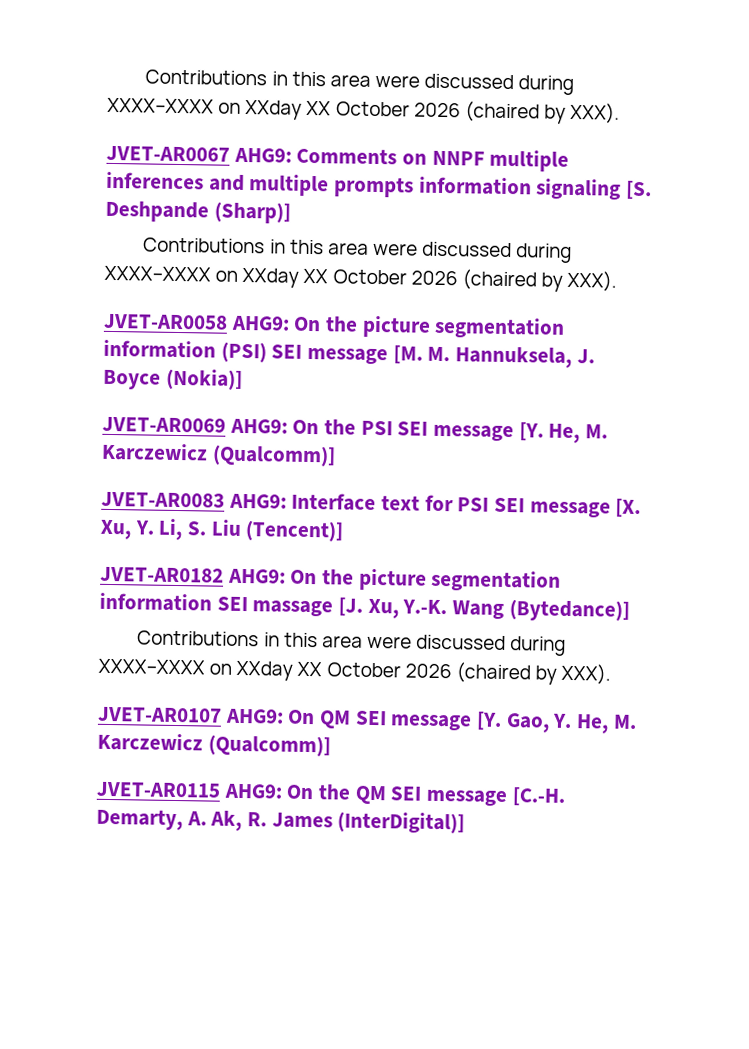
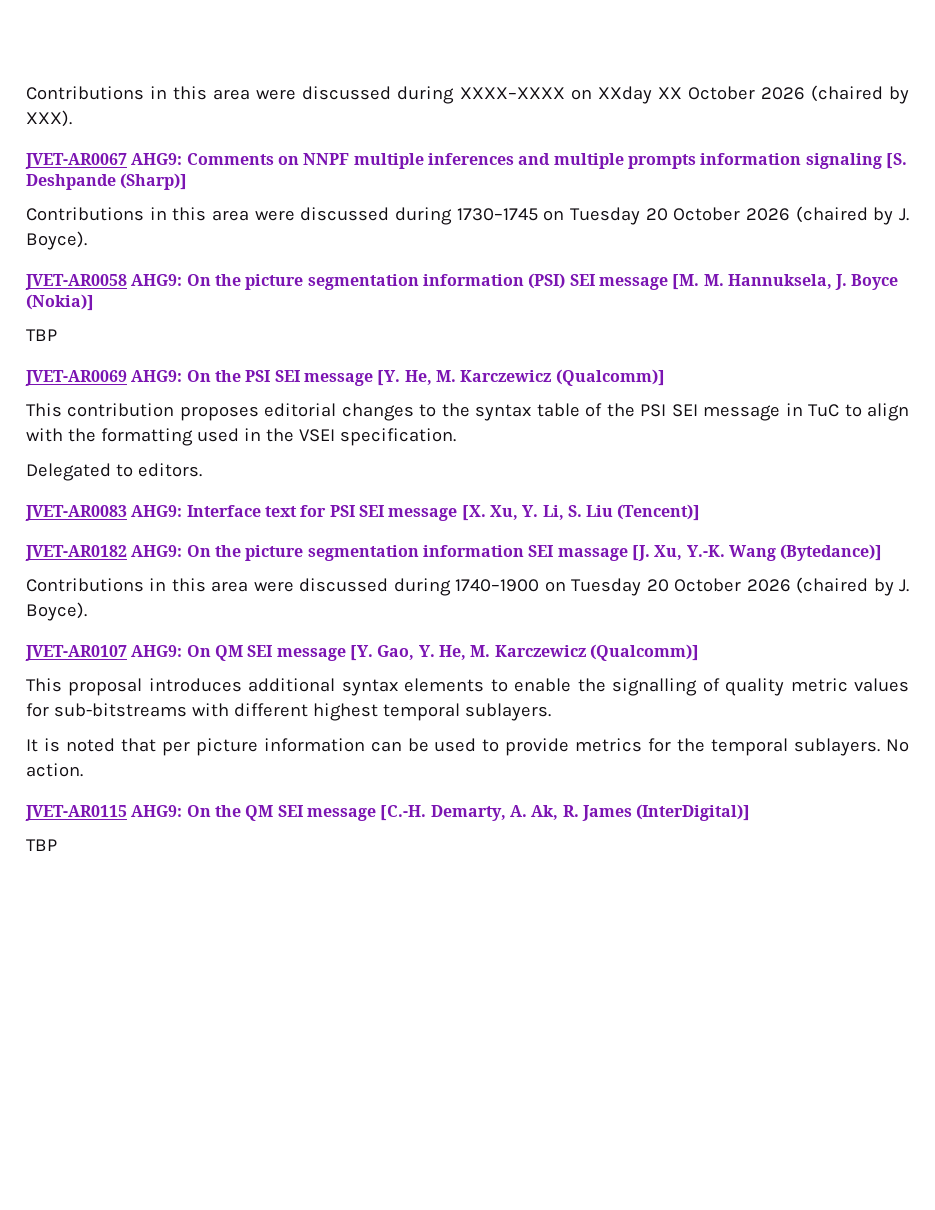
[104,265,618,292] XXXX–XXXX on XXday XX October 2026 (chaired by XXX). -> [456,206,909,225] [26,231,87,250] 1730–1745 on Tuesday 20 October 2026 (chaired by J. Boyce).
(243, 379) none -> [26,329,57,341] // TBP
(336, 455) none -> [26,403,910,421] [26,428,456,446] [26,463,202,481] // This contribution proposes editorial changes to the syntax table of the PSI SEI message in TuC to align with the formatting used in the VSEI specification. // Delegated to editors.
[98,658,612,685] XXXX–XXXX on XXday XX October 2026 (chaired by XXX). -> [455,577,910,596] [26,602,87,621] 1740–1900 on Tuesday 20 October 2026 (chaired by J. Boyce).
(331, 745) none -> [26,678,909,696] [26,703,551,721] [26,738,910,756] [26,763,83,777] // This proposal introduces additional syntax elements to enable the signalling of quality metric values for sub-bitstreams with different highest temporal sublayers. // It is noted that per picture information can be used to provide metrics for the temporal sublayers. No action.
(466, 822) none -> [26,839,57,851] // TBP

